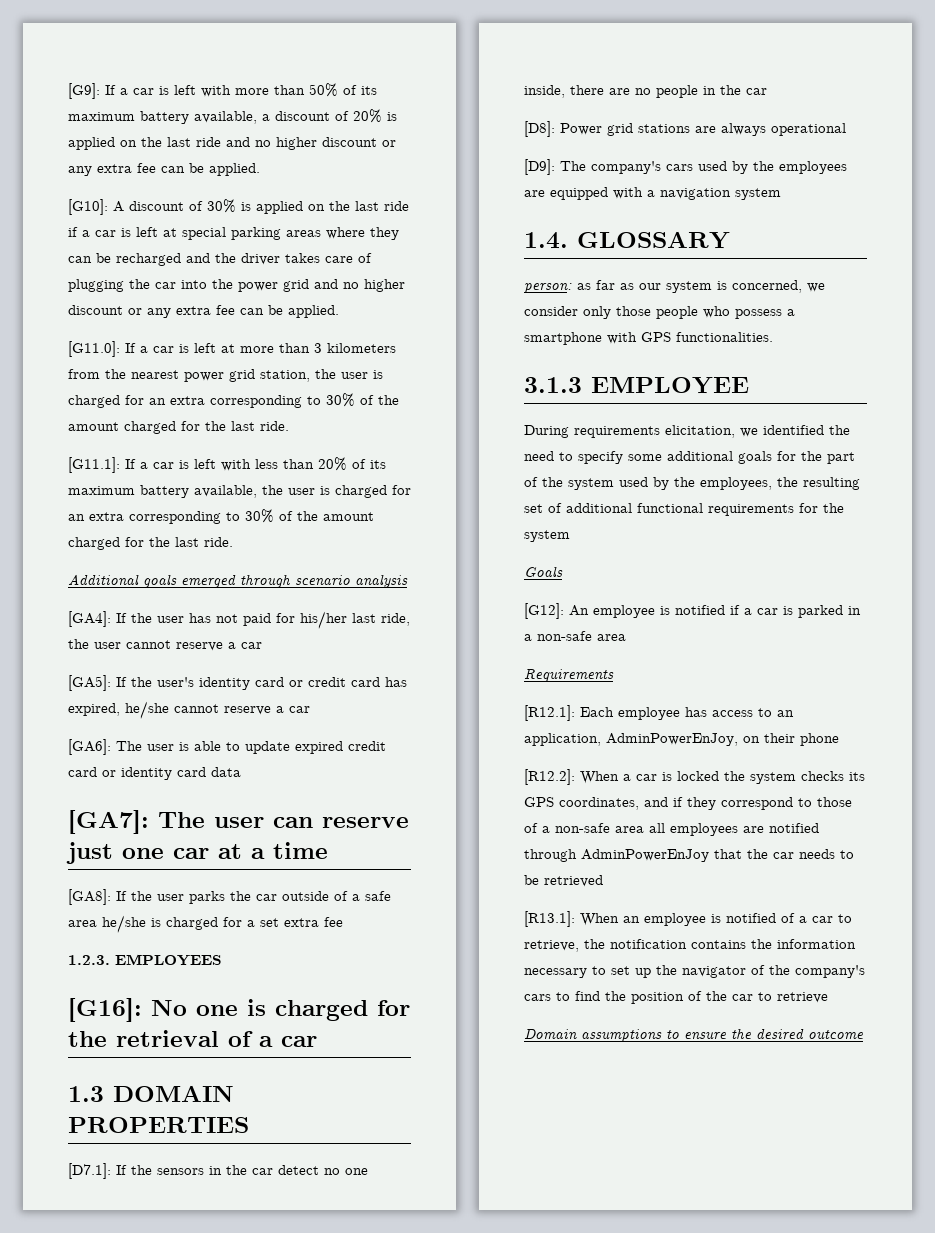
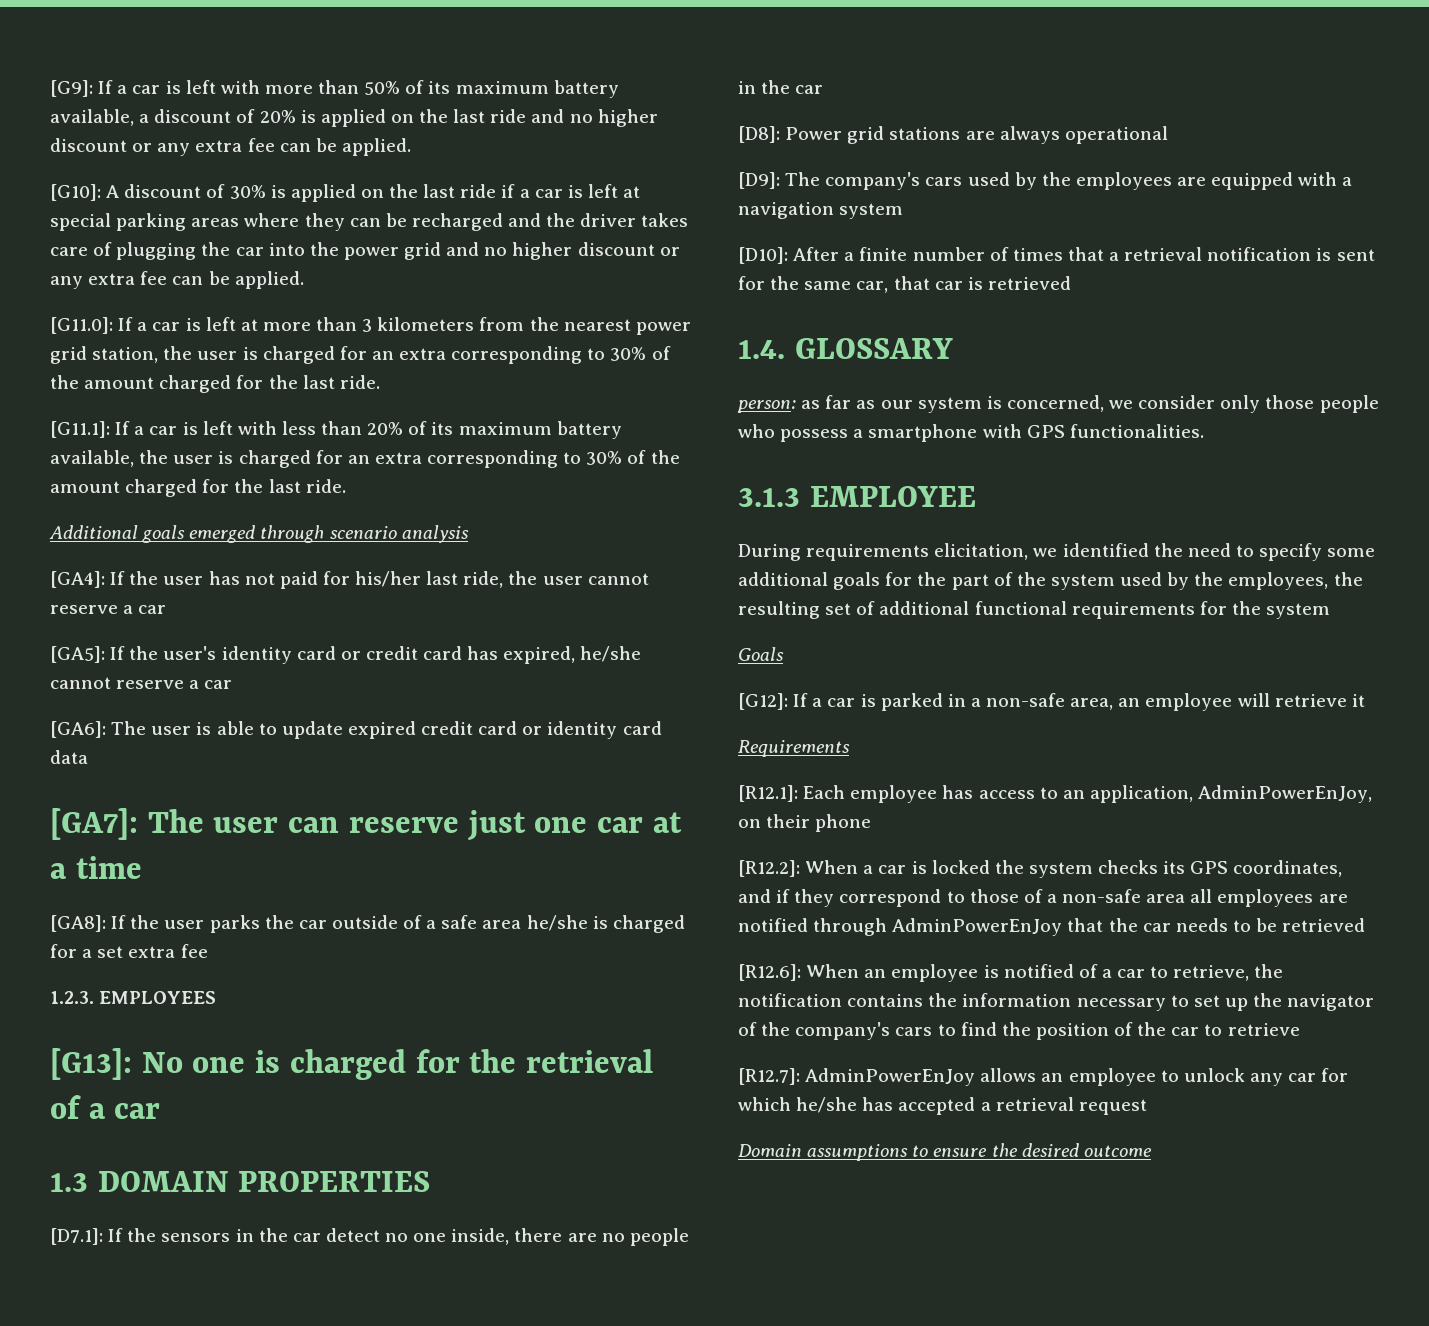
[68,998,142,1022] [G16]: -> [50,1048,132,1080] [G13]:
(781, 194) none -> [738,247,1375,264] [738,276,1071,293] // [D10]: After a finite number of times that a retrieval notification is sent for the same car, that car is retrieved
[569,605,740,618] An employee is notified if -> [793,693,809,707] If
[597,634,626,641] area -> [1070,693,1365,711] area, an employee will retrieve it
[524,911,575,927] [R13.1]: -> [738,964,801,981] [R12.6]:
(828, 997) none -> [738,1068,1349,1086] [738,1097,1147,1115] // [R12.7]: AdminPowerEnJoy allows an employee to unlock any car for which he/she has accepted a retrieval request

